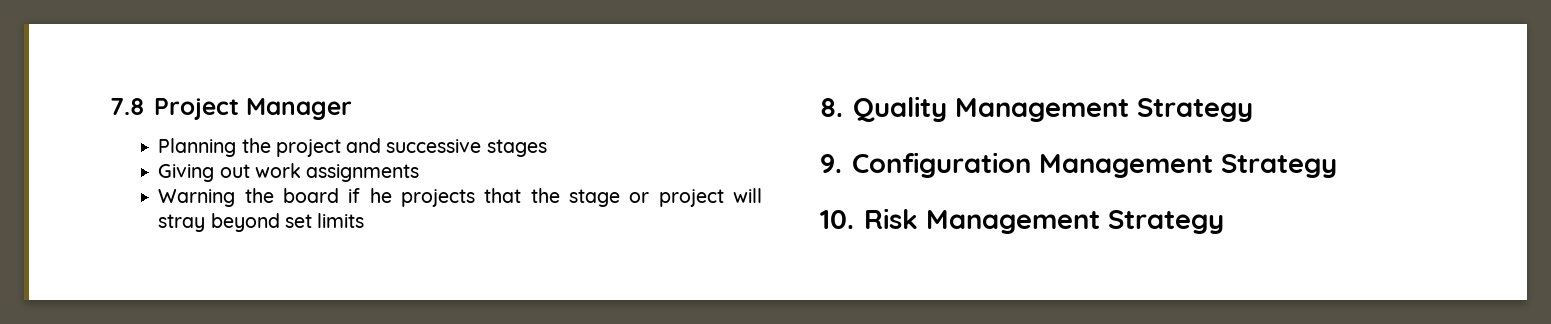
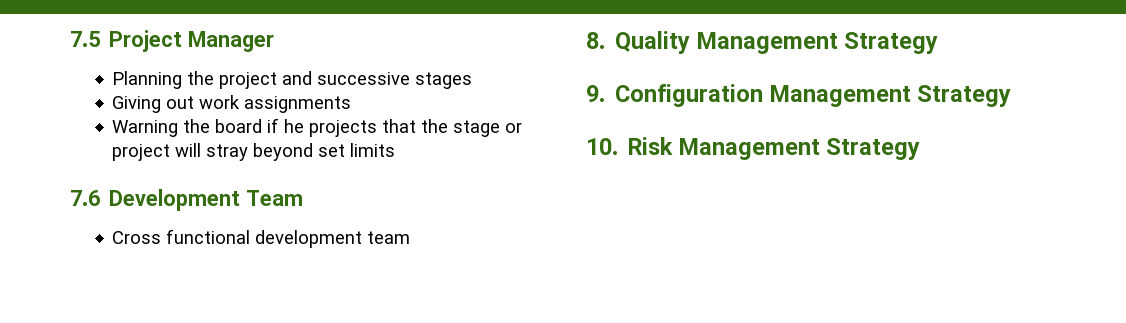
[110,98,144,115] 7.8 -> [70,31,101,47] 7.5
(365, 220) none -> [70,189,304,211] [112,229,411,248] // 7.6 Development Team // Cross functional development team

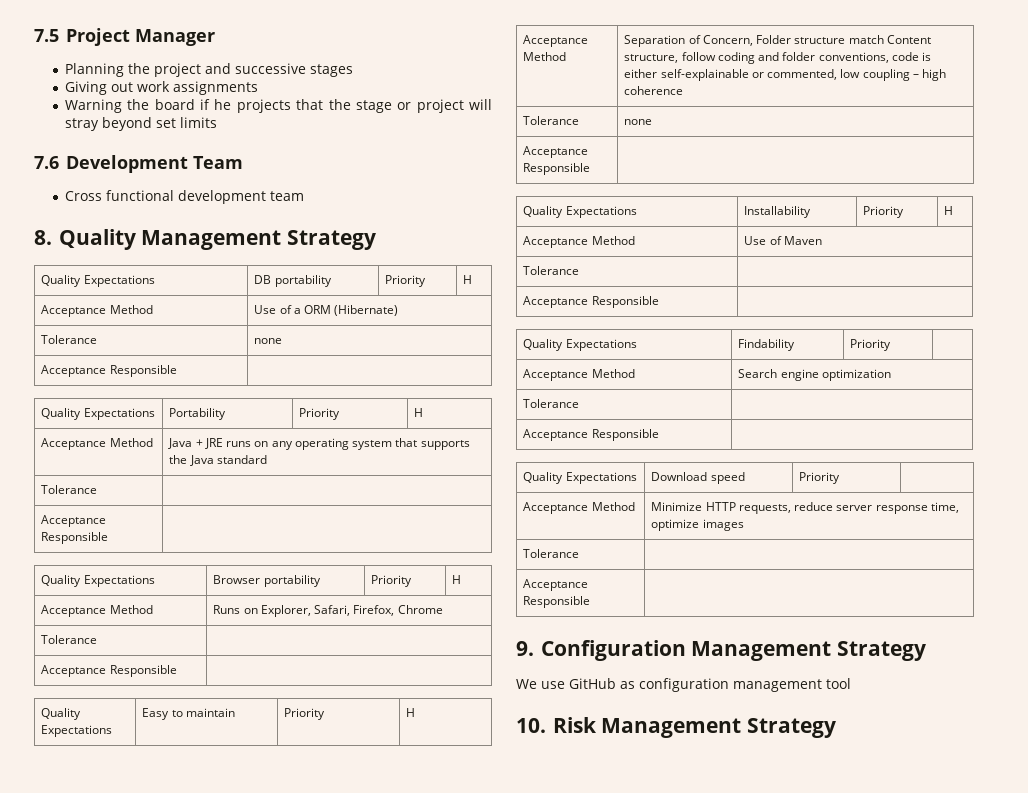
[586,84,1011,107] // 9. Configuration Management Strategy -> [41,275,155,287] [254,275,332,287] [385,275,427,287] [463,275,473,284] [41,305,153,317] [254,305,399,316] [41,335,98,344] [254,338,283,344] [41,365,177,377] [41,408,155,420] [169,408,227,420] [299,408,341,420] [414,408,424,417] [41,438,153,450] [168,438,470,450] [169,455,267,466] [41,485,98,494] [41,515,107,527] [41,532,109,544] [41,575,155,587] [213,575,321,587] [371,575,413,587] [452,575,462,584] [41,605,153,617] [213,605,443,617] [41,635,98,644] [41,665,177,677] [41,708,82,720] [41,725,113,737] [142,708,235,720] [284,708,326,720] [406,708,416,717] [523,35,589,47] [523,52,567,61] [624,35,931,47] [624,52,932,64] [624,69,947,81] [624,86,684,95] [523,116,580,125] [624,119,653,125] [523,146,589,158] [523,163,591,175] [523,206,637,218] [744,206,812,218] [863,206,905,218] [944,206,954,215] [523,236,635,248] [744,236,822,245] [523,266,580,275] [523,296,659,308] [523,339,637,351] [738,339,796,351] [850,339,892,351] [523,369,635,381] [738,369,891,381] [523,399,580,408] [523,429,659,441] [523,472,637,484] [651,472,745,484] [799,472,841,484] [523,502,635,514] [651,502,959,514] [651,519,744,531] [523,549,580,558] [523,579,589,591] [523,596,591,608] [516,640,927,661] [516,678,851,692] // Quality Expectations | DB portability | Priority | H // Acceptance Method | Use of a ORM (Hibernate) // Tolerance | none // Acceptance Responsible | // Quality Expectations | Portability | Priority | H // Acceptance Method | Java + JRE runs on any operating system that supports the Java standard // Tolerance | // Acceptance Responsible | // Quality Expectations | Browser portability | Priority | H // Acceptance Method | Runs on Explorer, Safari, Firefox, Chrome // Tolerance | // Acceptance Responsible | // Quality Expectations | Easy to maintain | Priority | H // Acceptance Method | Separation of Concern, Folder structure match Content structure, follow coding and folder conventions, code is either self-explainable or commented, low coupling – high coherence // Tolerance | none // Acceptance Responsible | // Quality Expectations | Installability | Priority | H // Acceptance Method | Use of Maven // Tolerance | // Acceptance Responsible | // Quality Expectations | Findability | Priority | // Acceptance Method | Search engine optimization // Tolerance | // Acceptance Responsible | // Quality Expectations | Download speed | Priority | // Acceptance Method | Minimize HTTP requests, reduce server response time, optimize images // Tolerance | // Acceptance Responsible | // 9. Configuration Management Strategy // We use GitHub as configuration management tool

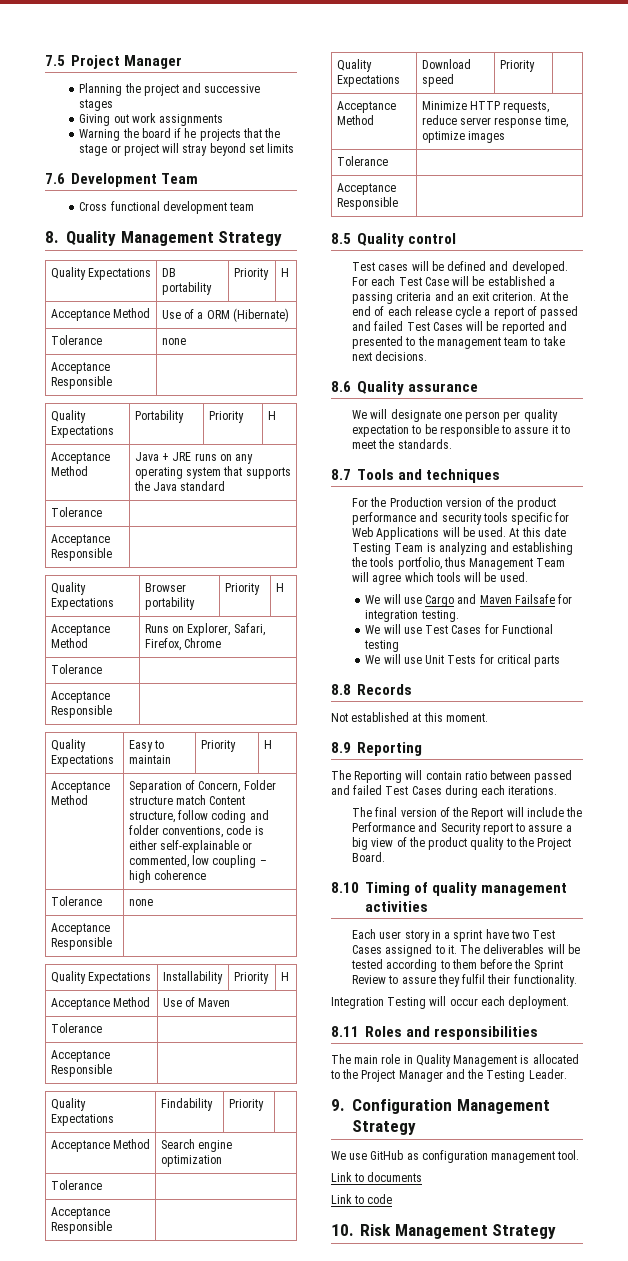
(591, 602) none -> [331,233,457,247] [352,261,568,274] [352,276,555,286] [352,291,568,304] [352,306,579,319] [352,321,567,334] [352,336,565,349] [352,351,428,361] [331,381,479,395] [352,409,558,422] [352,424,570,437] [352,439,452,449] [331,469,501,483] [352,497,556,510] [352,512,570,525] [352,527,566,540] [352,542,574,555] [351,557,566,570] [352,572,528,585] [365,594,573,607] [365,610,459,622] [365,624,553,634] [364,640,400,652] [365,654,561,667] [331,684,412,695] [331,712,488,722] [331,742,422,756] [331,770,573,783] [331,785,558,798] [352,807,583,820] [352,822,572,835] [352,837,572,850] [352,852,386,862] [331,882,568,896] [365,901,428,912] [352,929,556,942] [352,944,580,957] [351,959,563,972] [352,974,577,987] [331,996,570,1009] [331,1026,539,1040] [331,1054,579,1067] [330,1069,567,1082] // 8.5 Quality control // Test cases will be defined and developed. For each Test Case will be established a passing criteria and an exit criterion. At the end of each release cycle a report of passed and failed Test Cases will be reported and presented to the management team to take next decisions. // 8.6 Quality assurance // We will designate one person per quality expectation to be responsible to assure it to meet the standards. // 8.7 Tools and techniques // For the Production version of the product performance and security tools specific for Web Applications will be used. At this date Testing Team is analyzing and establishing the tools portfolio, thus Management Team will agree which tools will be used. // We will use Cargo and Maven Failsafe for integration testing. // We will use Test Cases for Functional testing // We will use Unit Tests for critical parts // 8.8 Records // Not established at this moment. // 8.9 Reporting // The Reporting will contain ratio between passed and failed Test Cases during each iterations. // The final version of the Report will include the Performance and Security report to assure a big view of the product quality to the Project Board. // 8.10 Timing of quality management activities // Each user story in a sprint have two Test Cases assigned to it. The deliverables will be tested according to them before the Sprint Review to assure they fulfil their functionality. // Integration Testing will occur each deployment. // 8.11 Roles and responsibilities // The main role in Quality Management is allocated to the Project Manager and the Testing Leader.
[826,678,851,689] tool -> [557,1150,580,1160] [331,1172,423,1182] [331,1194,393,1204] tool. // Link to documents // Link to code

